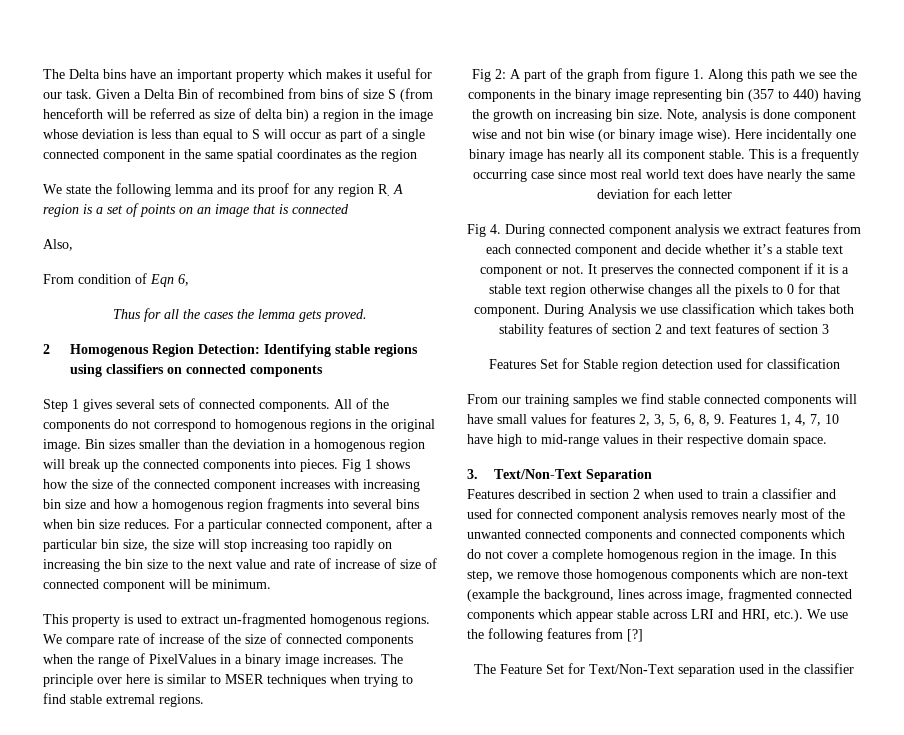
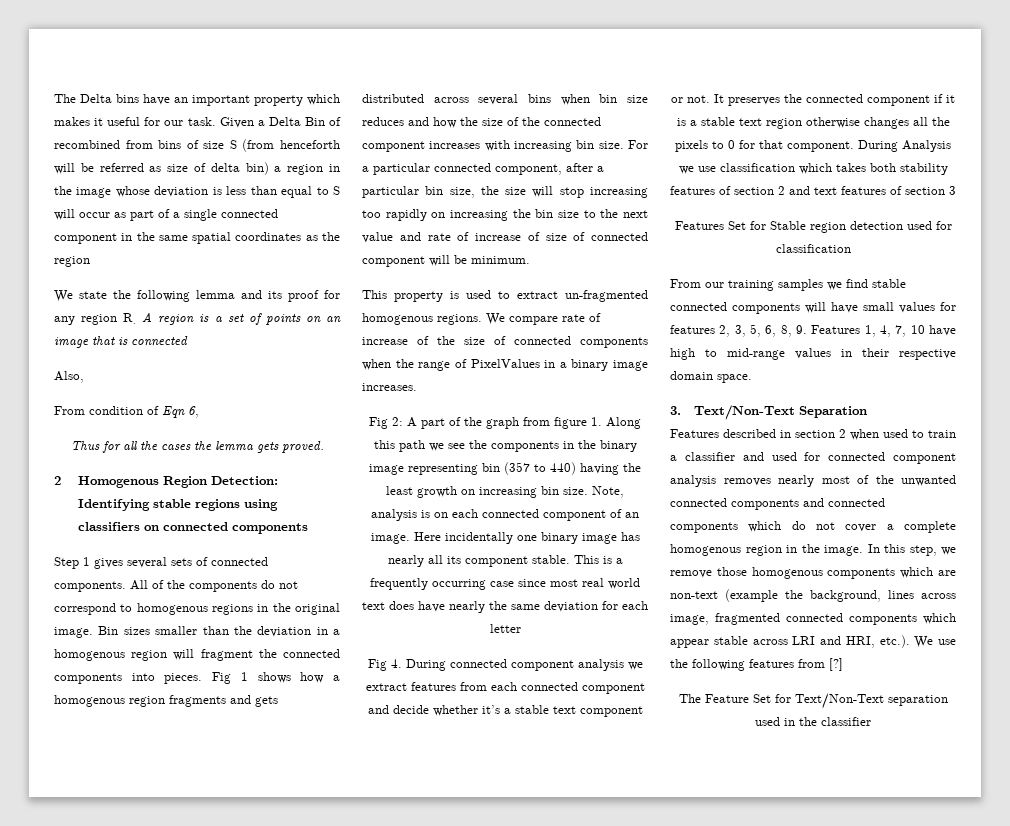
[69,459,118,472] break up -> [200,649,253,661] fragment
(68, 484) none -> [333,675,341,681] [54,695,278,707] [362,94,648,105] [362,117,457,128] a homogenous region fragments and gets distributed across several bins when bin size reduces and how
[65,498,419,512] [43,519,170,529] size and how a homogenous region fragments into several bins when bin size reduces. -> [598,141,624,149] size.
[381,654,403,664] [43,674,413,687] [43,693,204,707] The principle over here is similar to MSER techniques when trying to find stable extremal regions. -> (417, 387) none
(489, 114) none -> [386,486,413,495] least
[763,109,856,122] [472,129,731,142] done component wise and not bin wise (or binary image wise). -> [434,509,639,521] [370,533,410,544] on each connected component of an image.

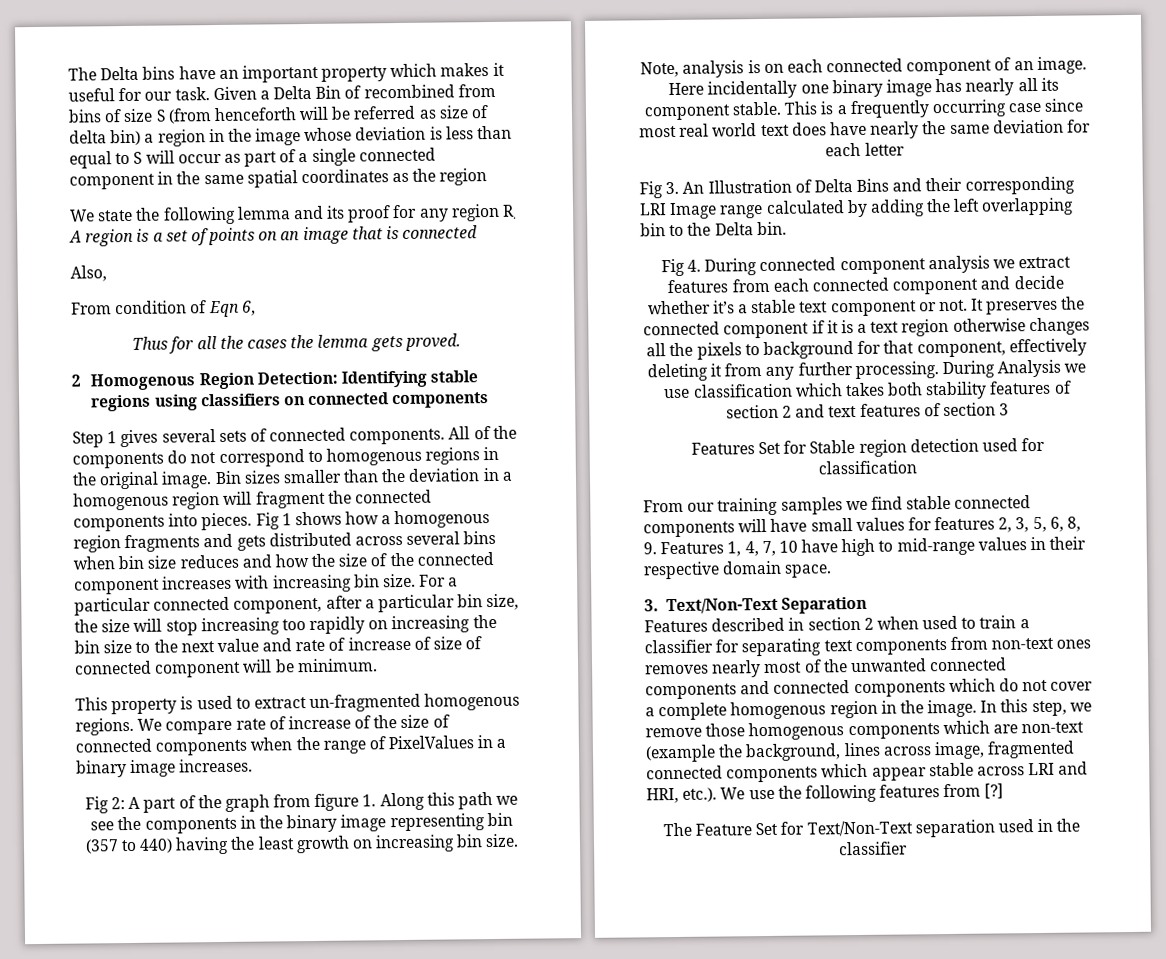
(521, 628) none -> [639,176,1075,199] [639,197,1075,220] [640,221,787,237] // Fig 3. An Illustration of Delta Bins and their corresponding LRI Image range calculated by adding the left overlapping bin to the Delta bin.
[700,117,735,126] stable -> (868, 328) none
[728,140,735,149] 0 -> [763,341,854,360] background
[787,141,854,152] component. -> [916,338,1087,358] [646,361,939,382] component, effectively deleting it from any further processing.
[742,452,956,464] [670,475,716,487] and used for connected component analysis -> [715,636,1092,657] for separating text components from non-text ones

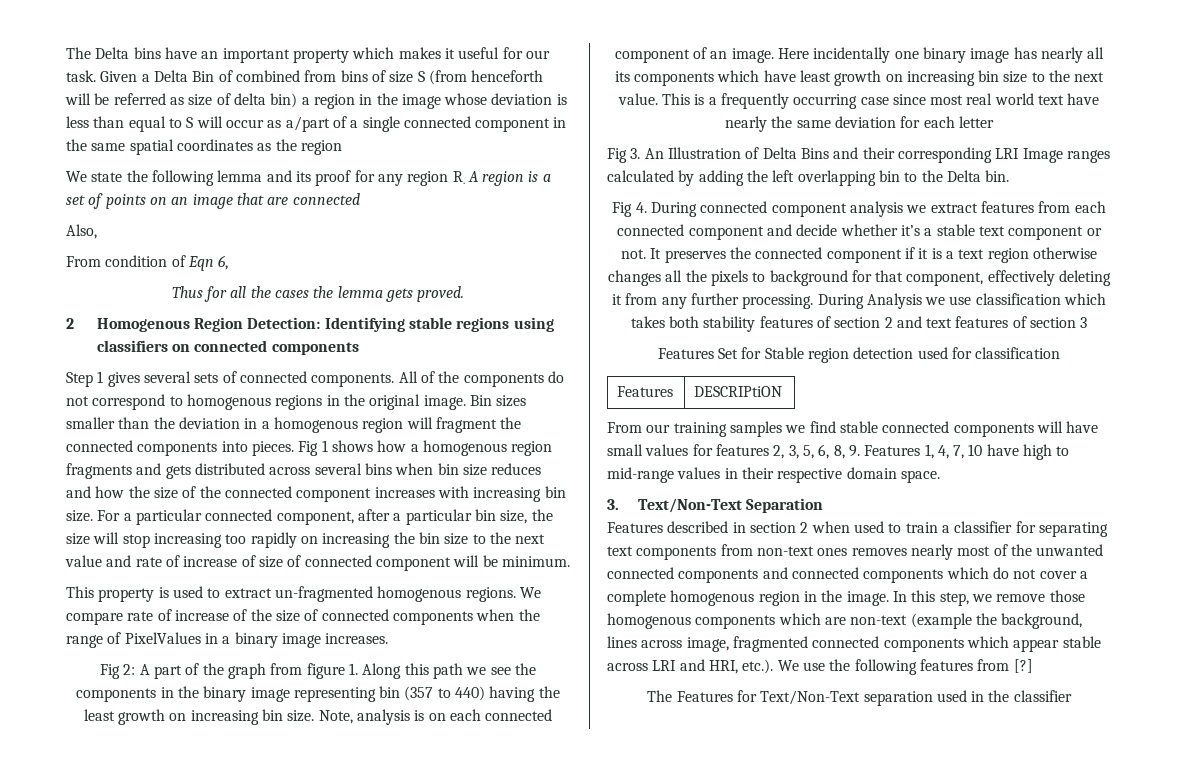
[363,84,455,99] recombined -> [235,70,300,82] combined
[244,151,278,167] part -> [285,116,330,132] a/part
[386,226,400,240] is -> [267,197,289,205] are
[643,101,782,121] component stable. -> [633,70,1105,86] [617,93,658,105] components which have least growth on increasing bin size to the next value.
[791,122,827,136] does -> (1065, 100) none
[719,205,764,219] range -> [1066,150,1110,163] ranges
(917, 467) none -> [617,386,674,397] [694,386,783,397] // Features | DESCRIPtiON
[694,822,779,836] Feature Set -> [676,691,733,702] Features

